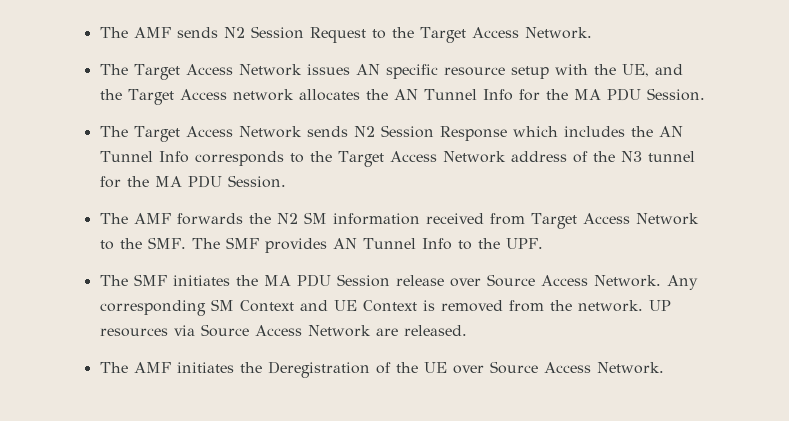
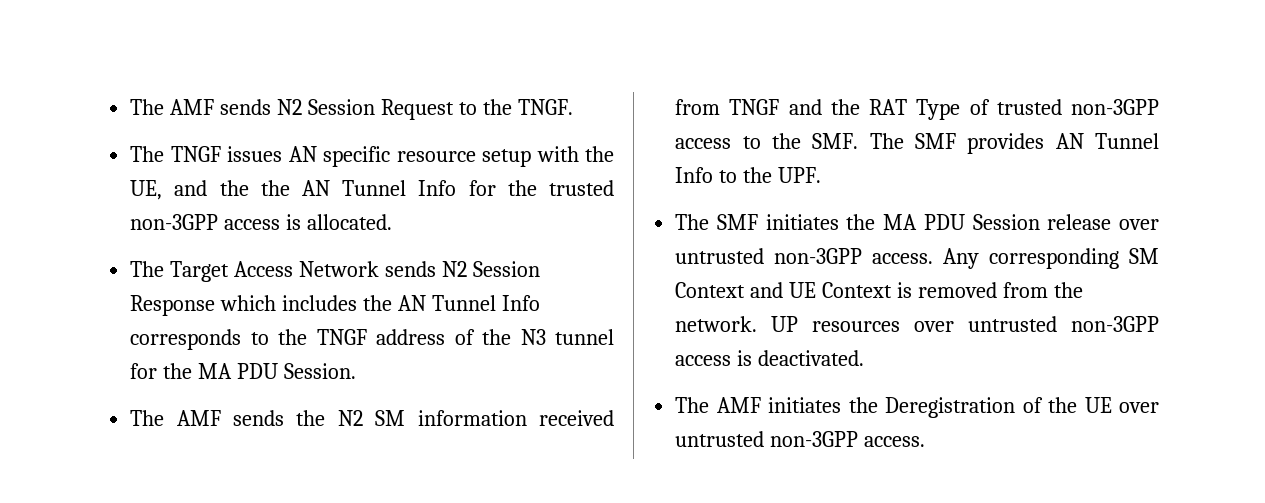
[419,27,592,43] [99,64,302,80] Target Access Network. // The Target Access Network -> [517,99,573,115] [130,146,221,162] TNGF. // The TNGF
[127,89,360,105] Target Access network allocates -> (249, 188) none
[573,88,705,101] MA PDU Session. -> [549,180,614,196] [130,214,393,230] trusted non-3GPP access is allocated.
[337,151,506,167] Target Access Network -> [316,329,367,345] TNGF
[176,213,243,225] forwards -> [233,410,284,426] sends
[530,213,699,229] Target Access Network -> [729,99,1159,120] [675,138,732,149] TNGF and the RAT Type of trusted non-3GPP access
[486,274,661,287] Source Access Network. -> [675,248,934,264] untrusted non-3GPP access.
[173,324,467,337] via Source Access Network are released. -> [914,316,1159,332] [675,350,865,366] over untrusted non-3GPP access is deactivated.
[489,361,664,374] Source Access Network. -> [675,431,926,447] untrusted non-3GPP access.

